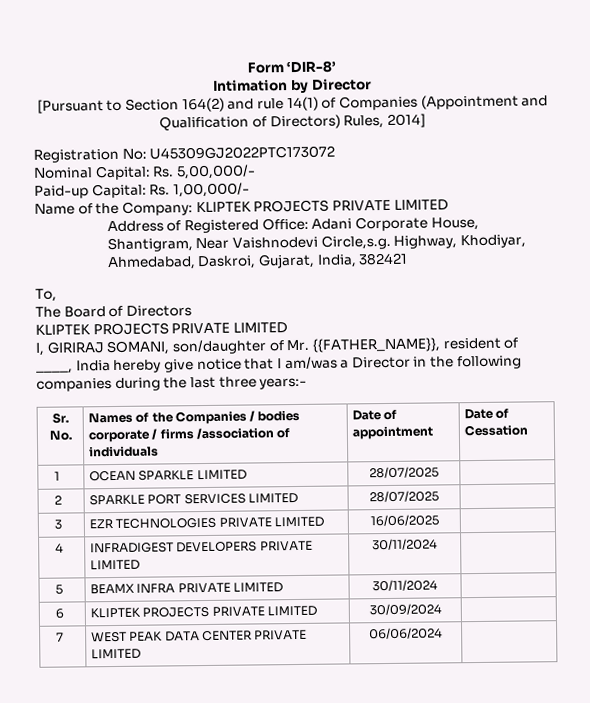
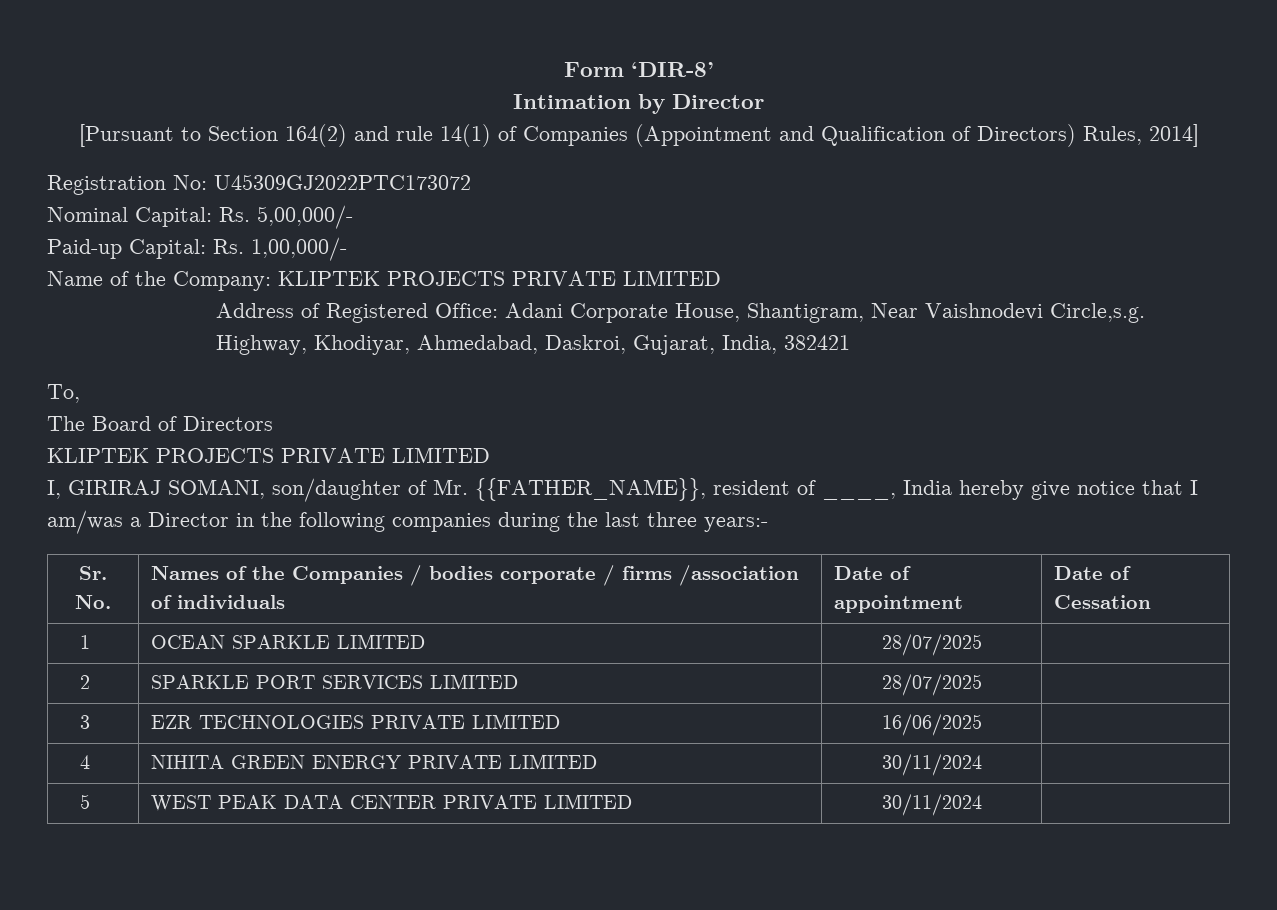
[90,541,258,554] INFRADIGEST DEVELOPERS -> [150,755,401,769] NIHITA GREEN ENERGY
[90,582,283,595] [372,579,439,592] [54,608,64,619] [90,605,317,618] [368,603,442,616] [55,632,64,642] | BEAMX INFRA PRIVATE LIMITED | 30/11/2024 | // 6 | KLIPTEK PROJECTS PRIVATE LIMITED | 30/09/2024 | // 7 -> (90, 801) none
[369,627,444,640] 06/06/2024 -> [881,794,982,816] 30/11/2024

